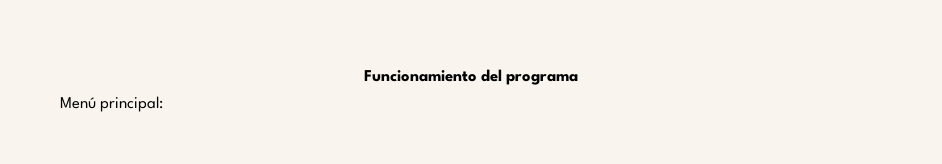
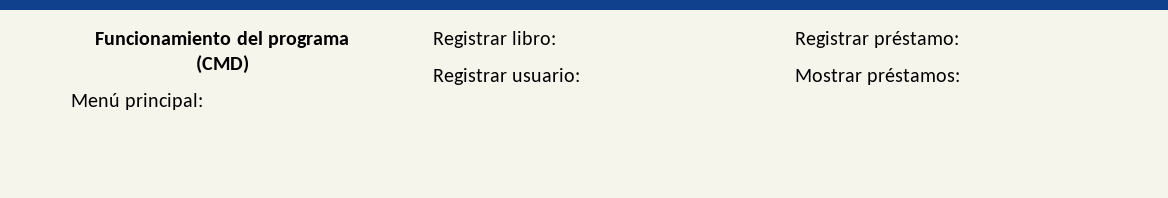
(579, 79) none -> [195,55,249,74] (CMD)
(164, 104) none -> [433,31,557,48] [433,68,581,85] [795,31,960,48] [795,68,961,85] // Registrar libro: // Registrar usuario: // Registrar préstamo: // Mostrar préstamos:

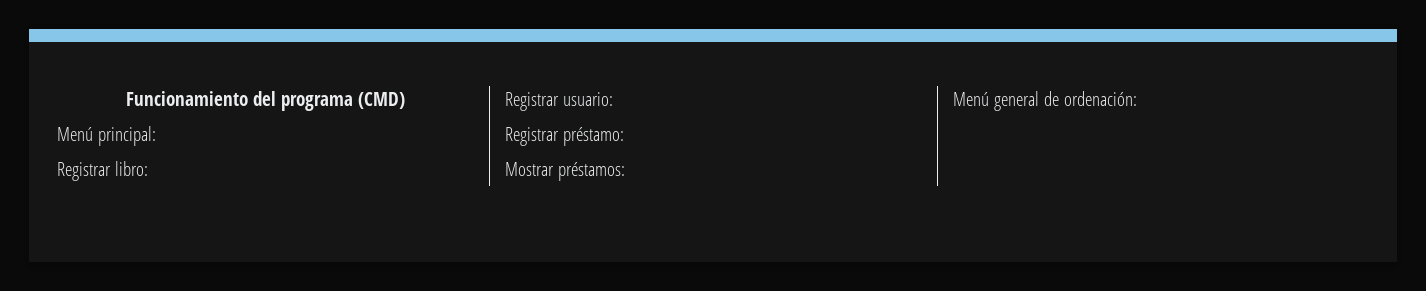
(961, 76) none -> [953,91,1137,111] // Menú general de ordenación:

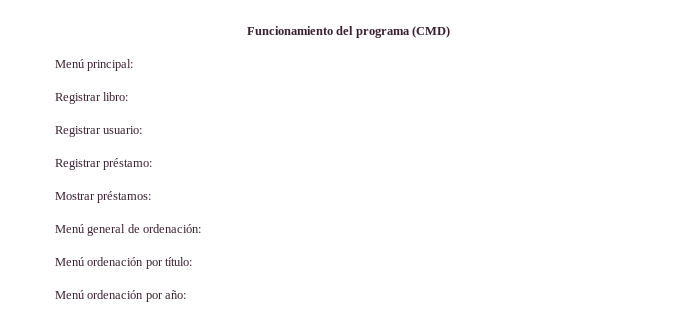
(1137, 98) none -> [55,257,193,269] [55,290,187,302] // Menú ordenación por título: // Menú ordenación por año:

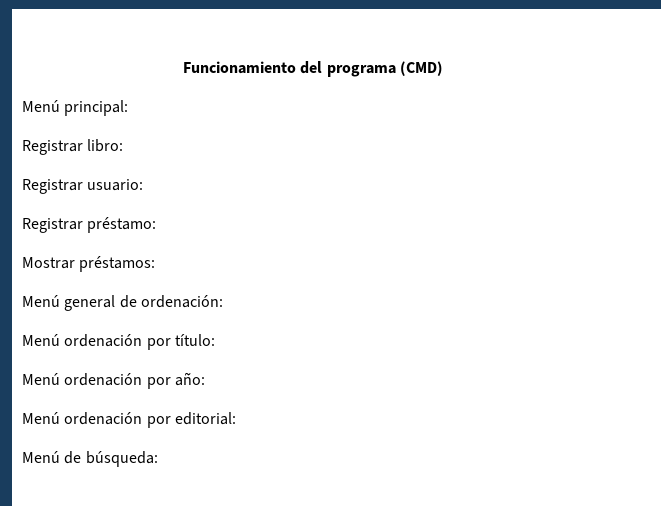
(187, 294) none -> [22,412,236,428] [22,451,158,467] // Menú ordenación por editorial: // Menú de búsqueda:

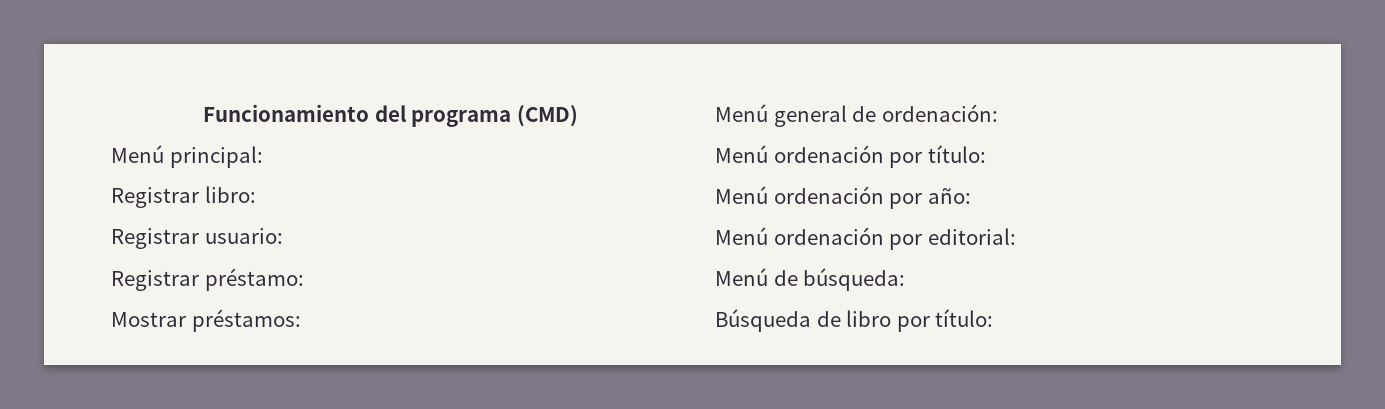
(158, 459) none -> [715,309,994,332] // Búsqueda de libro por título:

